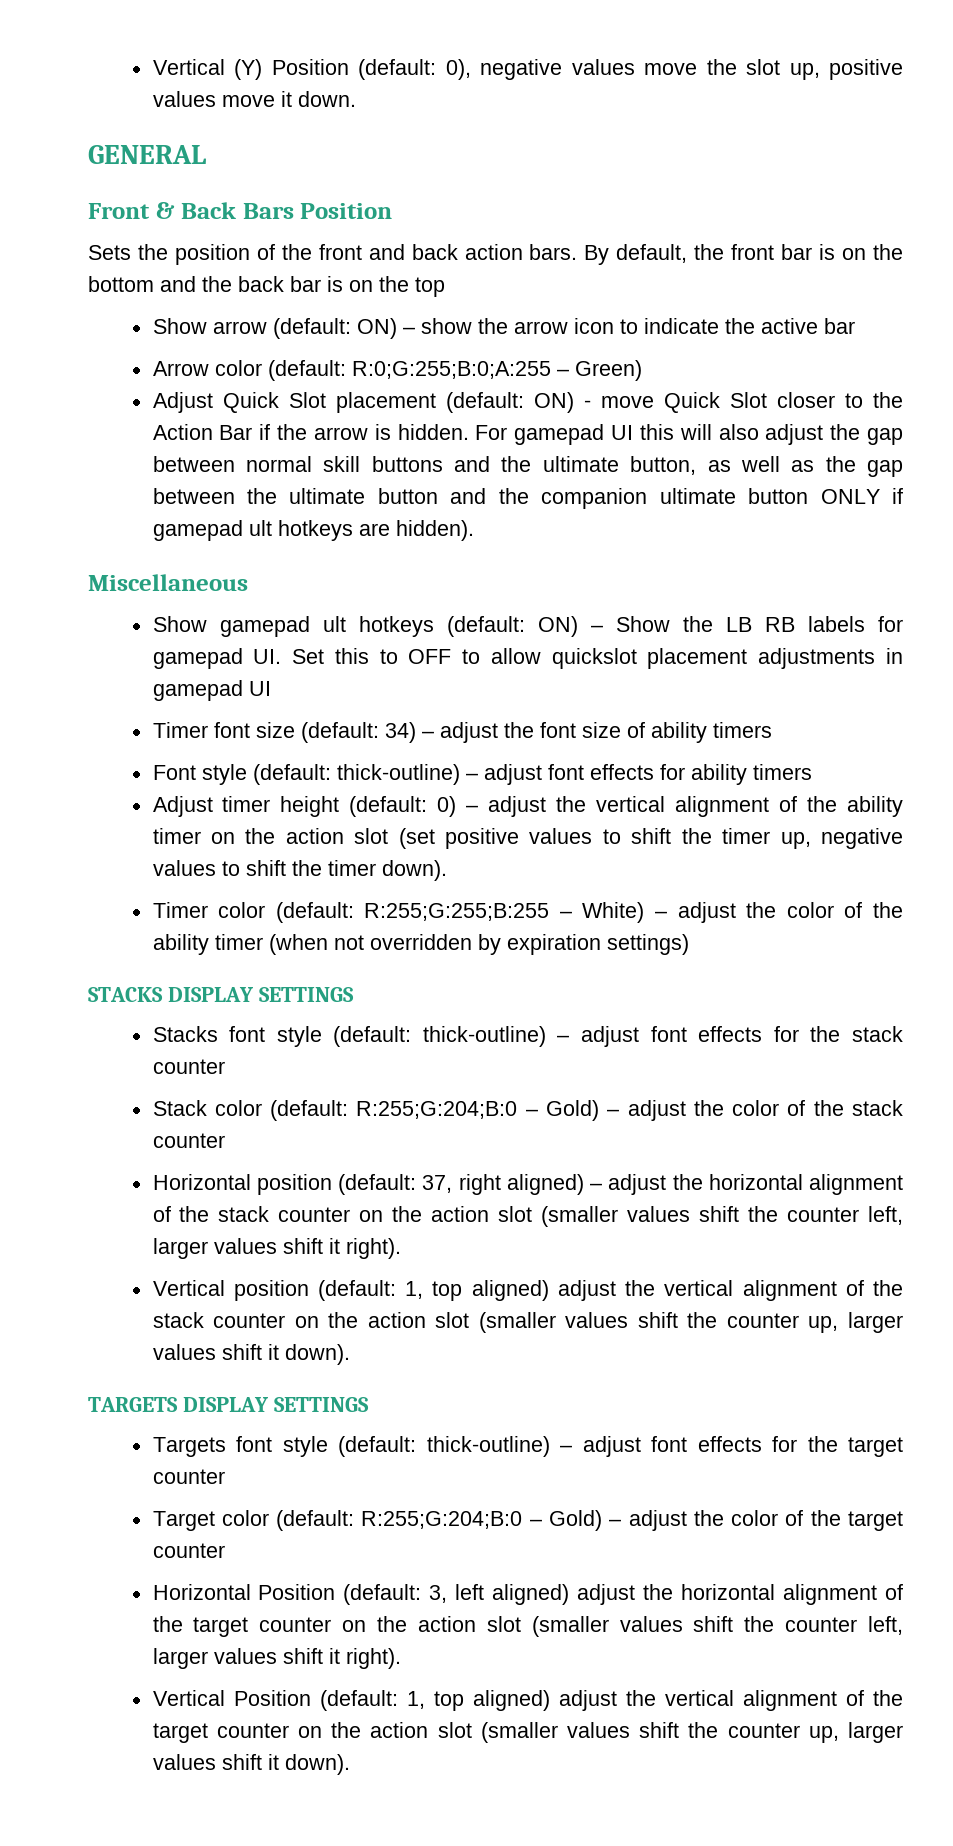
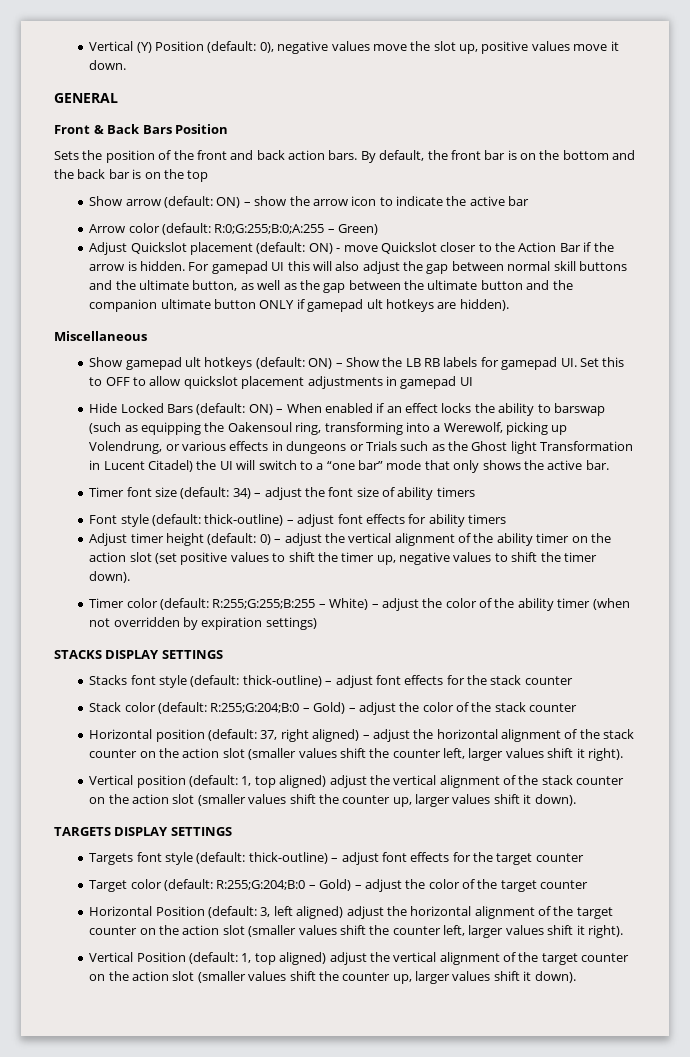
[222,392,326,413] Quick Slot -> [130,242,187,254] Quickslot
[663,392,767,413] Quick Slot -> [380,242,437,254] Quickslot
(271, 688) none -> [89,403,605,416] [89,422,568,435] [89,441,634,454] [89,460,609,473] // Hide Locked Bars (default: ON) – When enabled if an effect locks the ability to barswap (such as equipping the Oakensoul ring, transforming into a Werewolf, picking up Volendrung, or various effects in dungeons or Trials such as the Ghost light Transformation in Lucent Citadel) the UI will switch to a “one bar” mode that only shows the active bar.

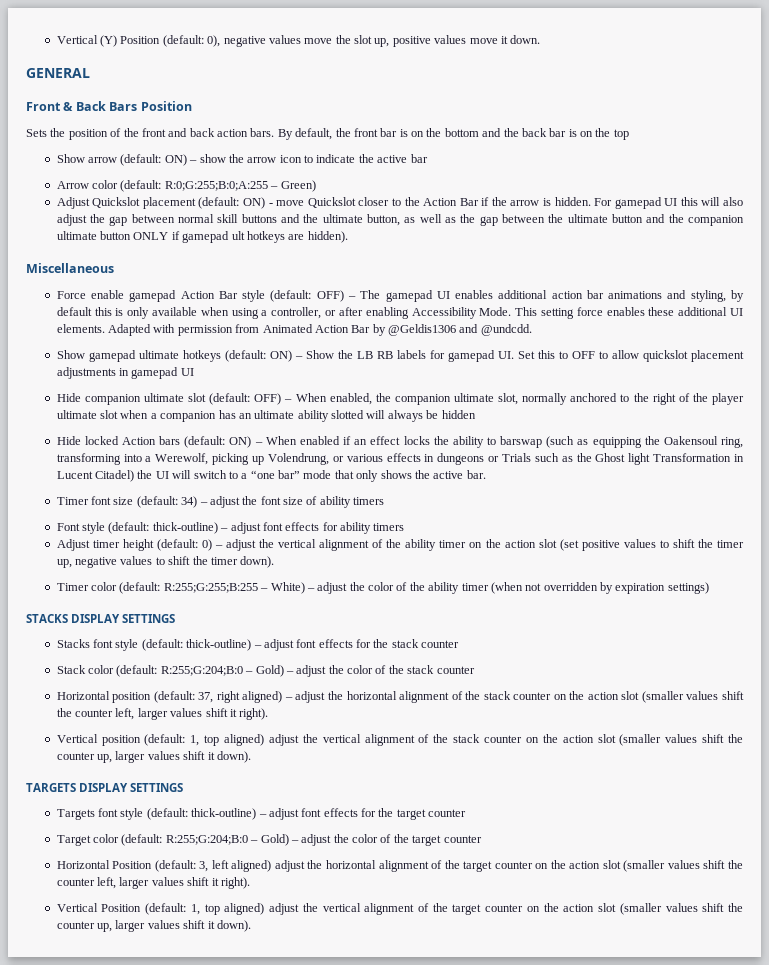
(147, 336) none -> [56,290,744,302] [56,307,743,319] [56,324,532,336] // Force enable gamepad Action Bar style (default: OFF) – The gamepad UI enables additional action bar animations and styling, by default this is only available when using a controller, or after enabling Accessibility Mode. This setting force enables these additional UI elements. Adapted with permission from Animated Action Bar by @Geldis1306 and @undcdd.
[185,357,202,367] ult -> [138,350,179,359] ultimate
[120,403,194,413] Locked Bars -> [84,393,745,405] [56,410,476,422] [56,436,181,445] companion ultimate slot (default: OFF) – When enabled, the companion ultimate slot, normally anchored to the right of the player ultimate slot when a companion has an ultimate ability slotted will always be hidden // Hide locked Action bars

